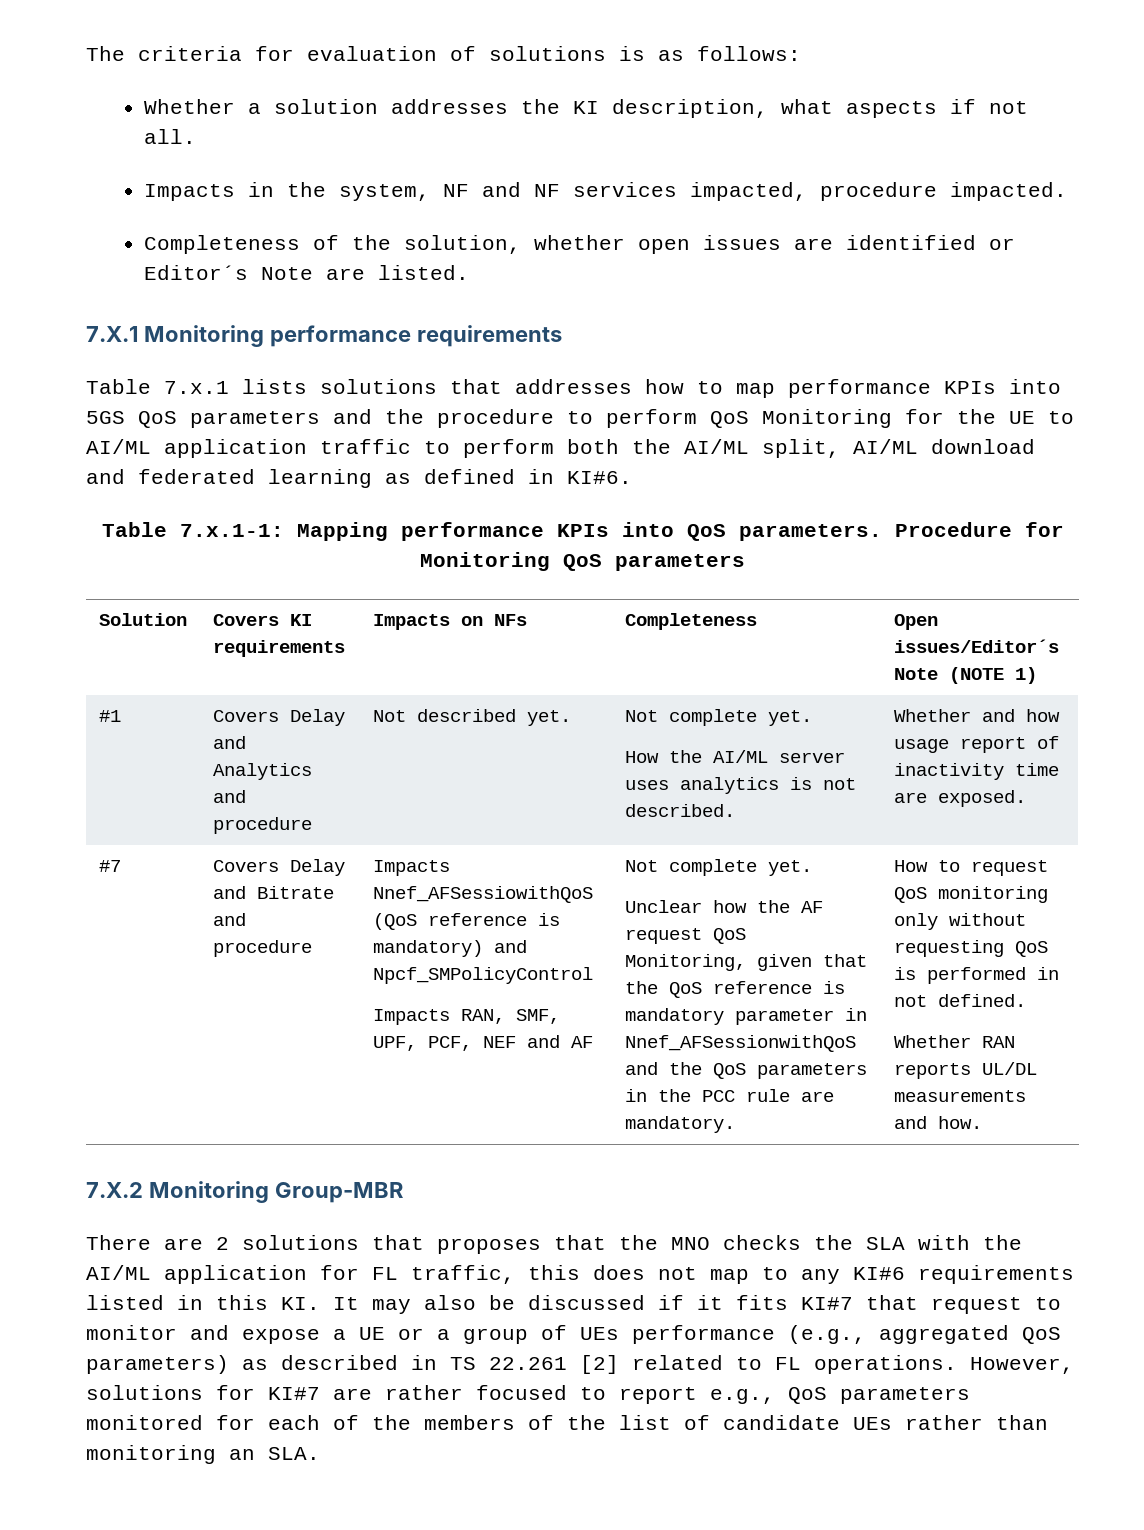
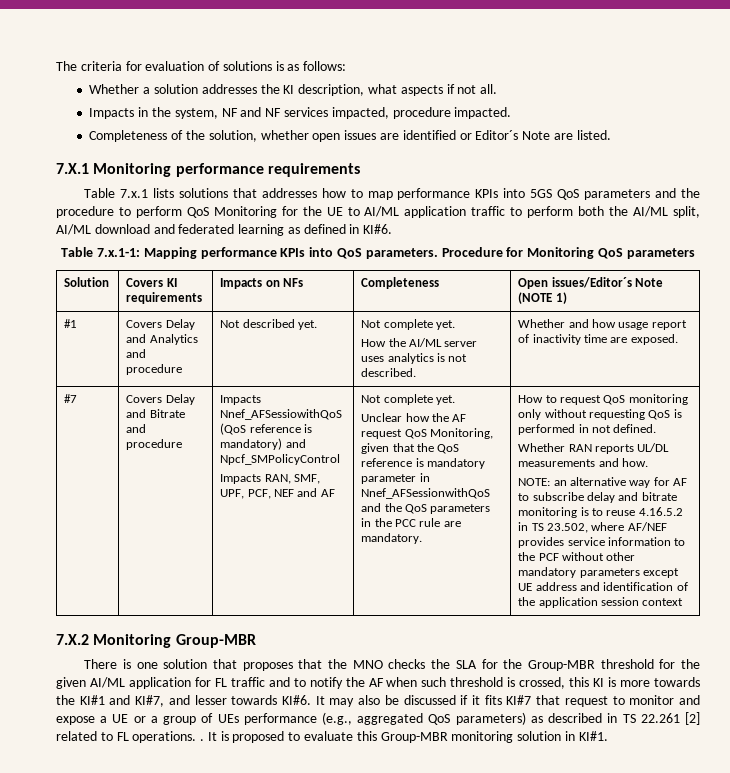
(982, 1122) none -> [518,477,688,488] [518,492,677,503] [518,507,683,518] [518,522,667,533] [518,537,686,548] [518,552,636,561] [518,567,680,578] [518,582,688,591] [518,597,684,608] // NOTE: an alternative way for AF to subscribe delay and bitrate monitoring is to reuse 4.16.5.2 in TS 23.502, where AF/NEF provides service information to the PCF without other mandatory parameters except UE address and identification of the application session context
[164,1235,359,1250] are 2 solutions -> [122,659,208,669] is one solution
[918,1235,1022,1250] [86,1265,1074,1284] [86,1295,320,1310] with the AI/ML application for FL traffic, this does not map to any KI#6 requirements listed in this KI. -> [481,659,700,671] [56,677,700,689] [56,695,311,707] for the Group-MBR threshold for the given AI/ML application for FL traffic and to notify the AF when such threshold is crossed, this KI is more towards the KI#1 and KI#7, and lesser towards KI#6.
[970,1357,1074,1374] [86,1385,970,1404] [86,1415,1048,1430] [86,1445,320,1464] However, solutions for KI#7 are rather focused to report e.g., QoS parameters monitored for each of the members of the list of candidate UEs rather than monitoring an SLA. -> [200,731,608,743] . It is proposed to evaluate this Group-MBR monitoring solution in KI#1.

